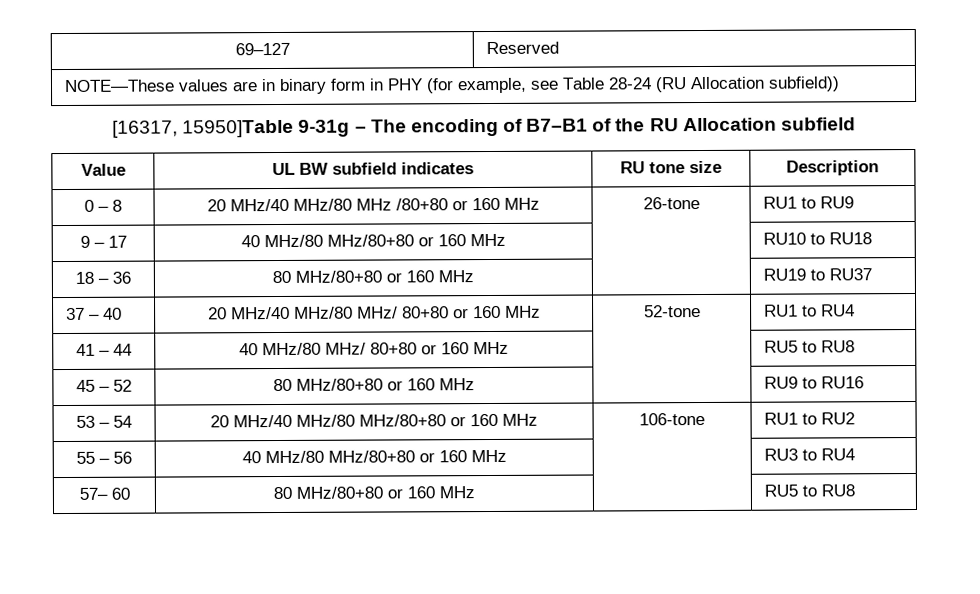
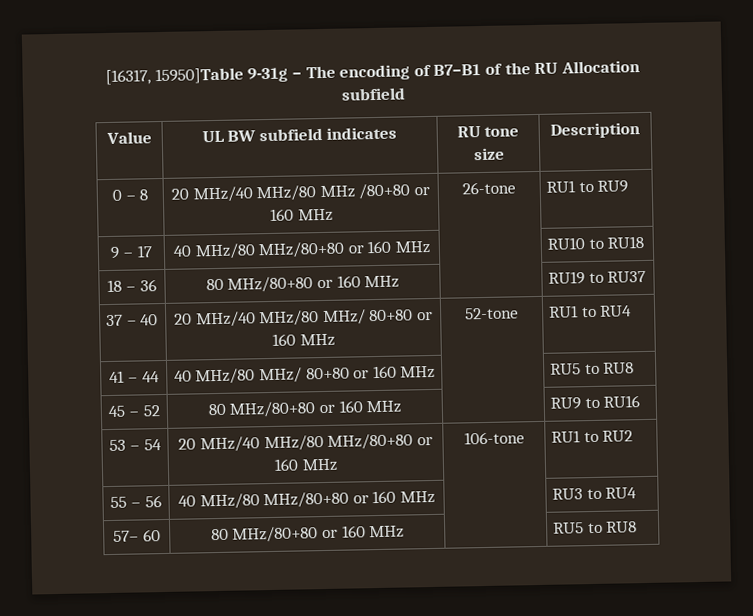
[234,42,290,56] [486,41,560,55] [64,76,841,94] 69–127 | Reserved // NOTE—These values are in binary form in PHY (for example, see Table 28-24 (RU Allocation subfield)) // -> (105, 77) none

